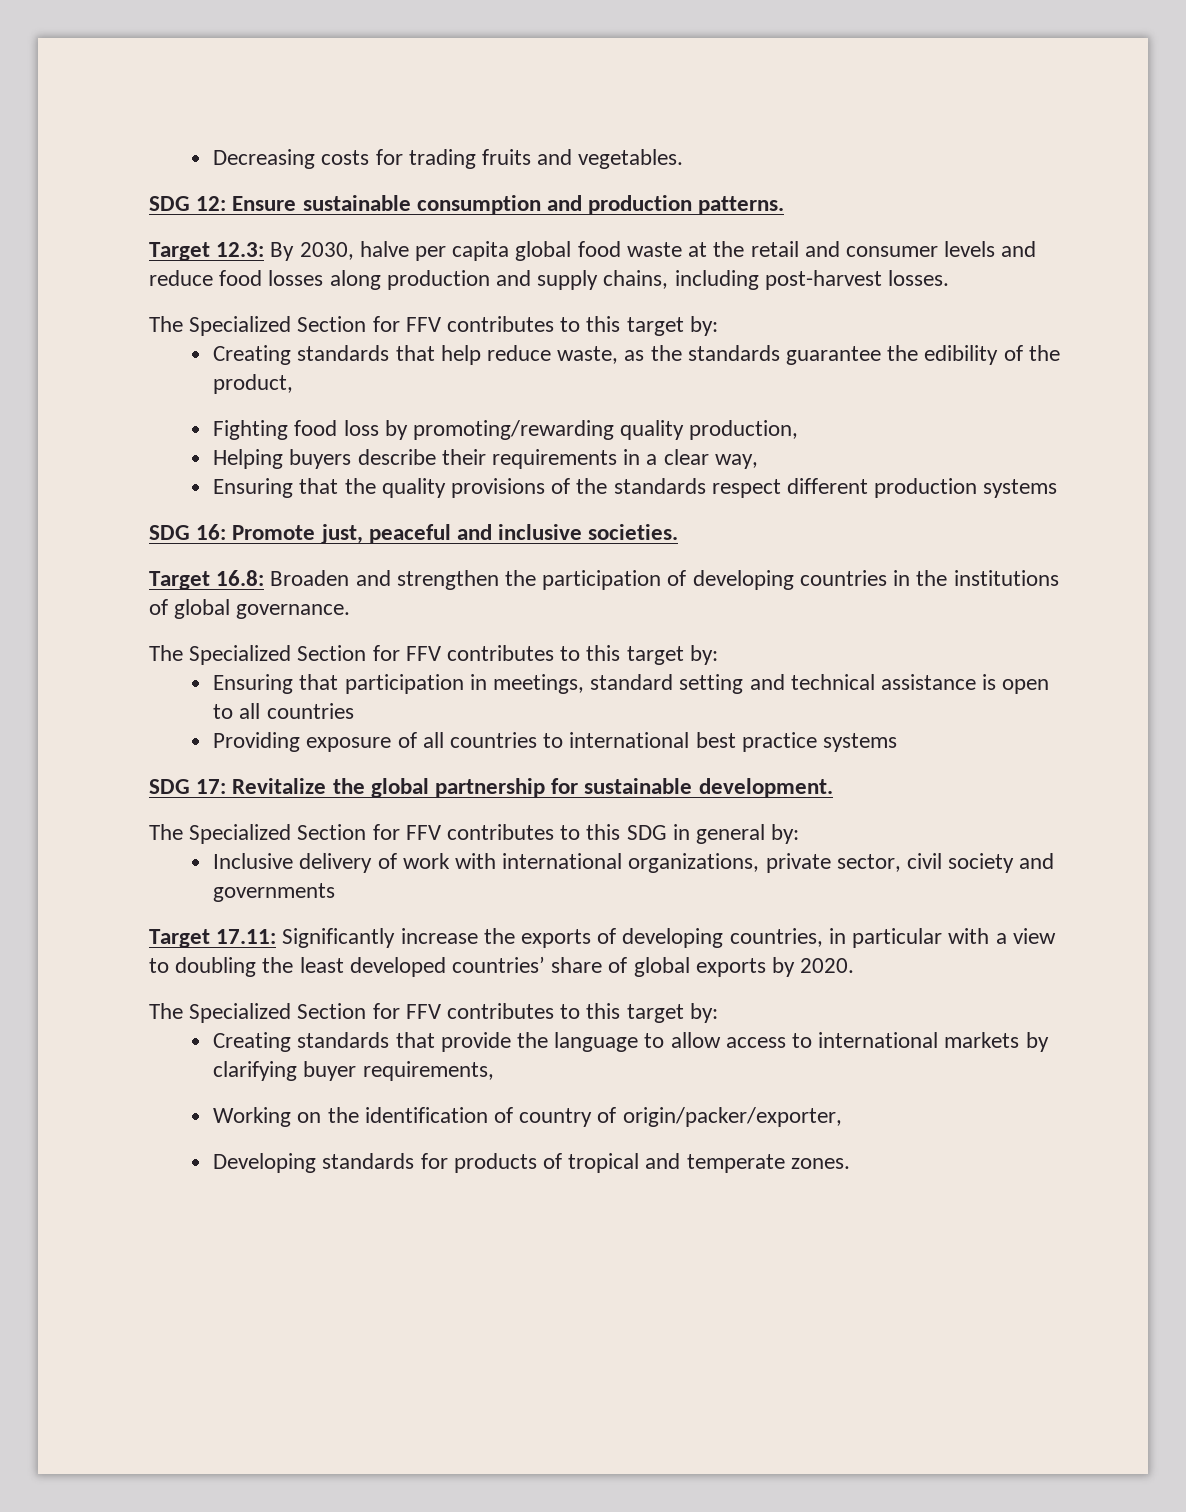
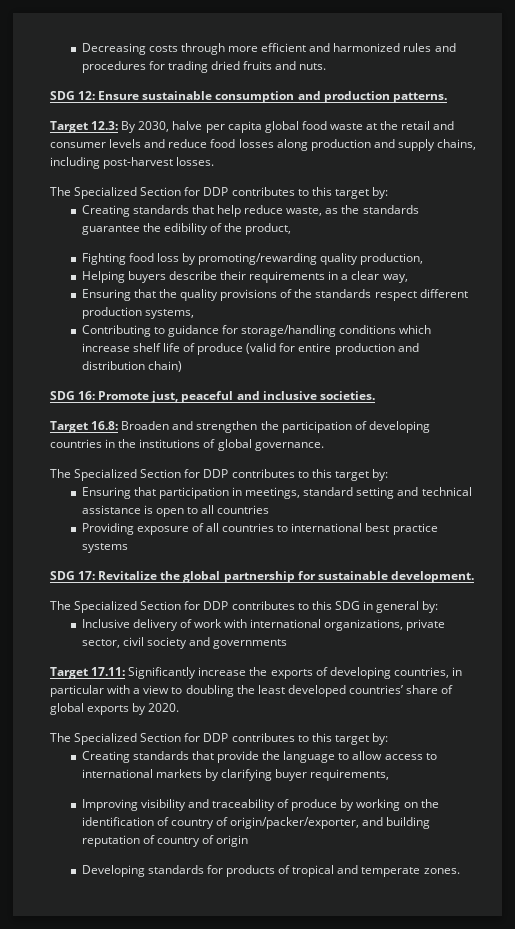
(370, 157) none -> [180,43,456,55] [81,61,146,73] through more efficient and harmonized rules and procedures
(476, 159) none -> [211,61,241,70] dried
[578,149,684,169] vegetables. -> [299,63,327,70] nuts.
[405,317,441,332] FFV -> [203,187,229,196] DDP
[983,479,1058,498] systems -> [144,309,194,319] [81,325,432,337] [81,343,419,355] [81,361,182,372] systems, // Contributing to guidance for storage/handling conditions which increase shelf life of produce (valid for entire production and distribution chain)
[405,646,441,661] FFV -> [203,469,229,478] DDP
[405,825,441,840] FFV -> [203,601,229,610] DDP
[405,1004,441,1019] FFV -> [203,733,229,742] DDP
[213,1107,292,1127] Working -> [81,799,401,811] Improving visibility and traceability of produce by working
(842, 1117) none -> [362,817,431,829] [81,835,249,847] and building reputation of country of origin

